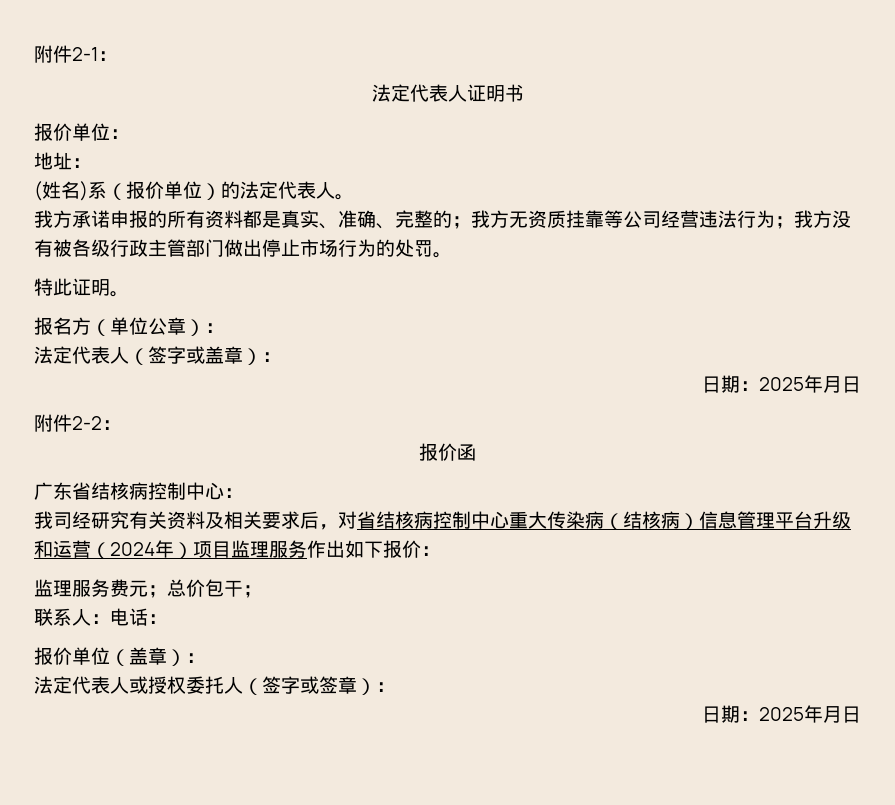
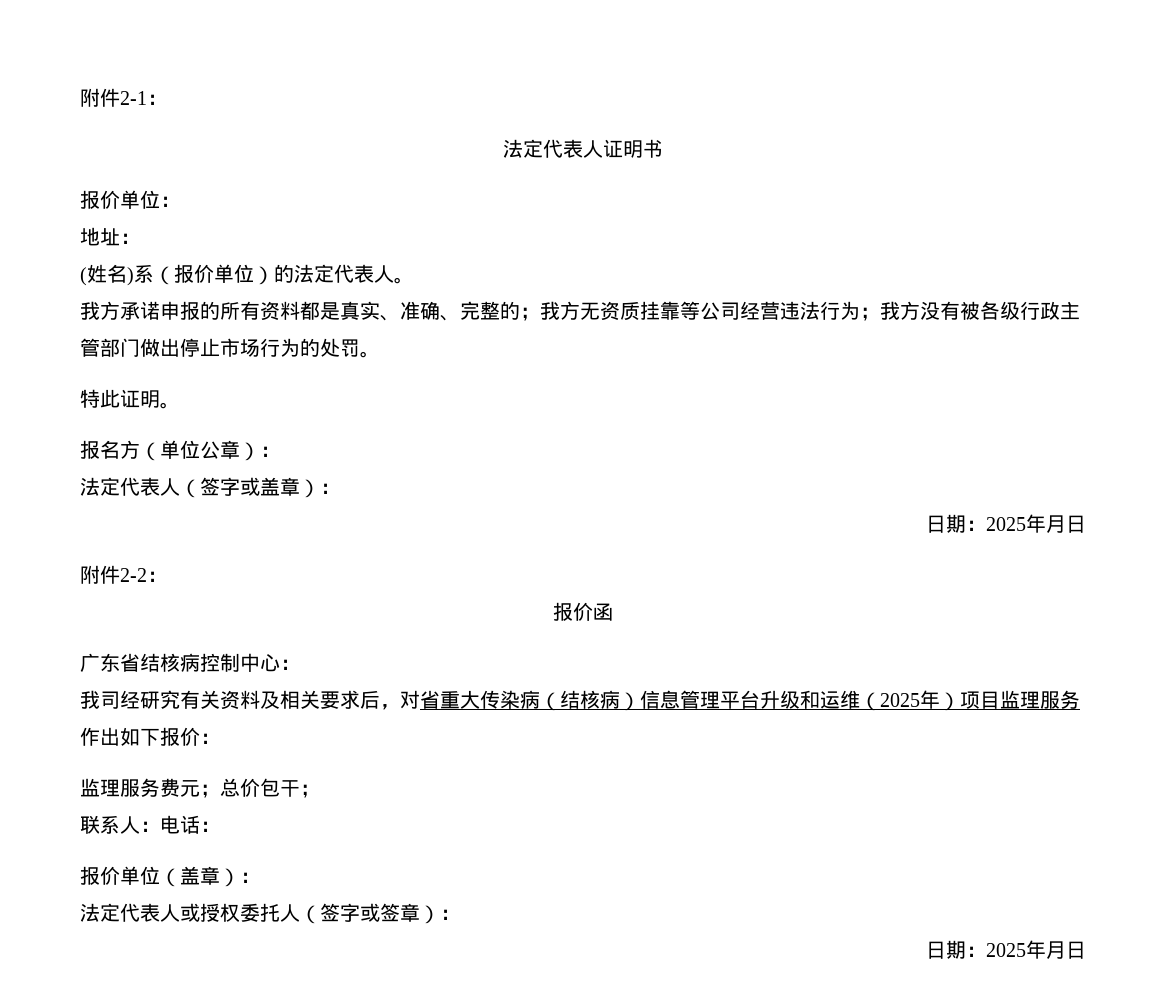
[376,511,509,529] 结核病控制中心 -> (440, 699) none
[72,540,155,559] 营（2024 -> [840,690,920,711] 维（2025

